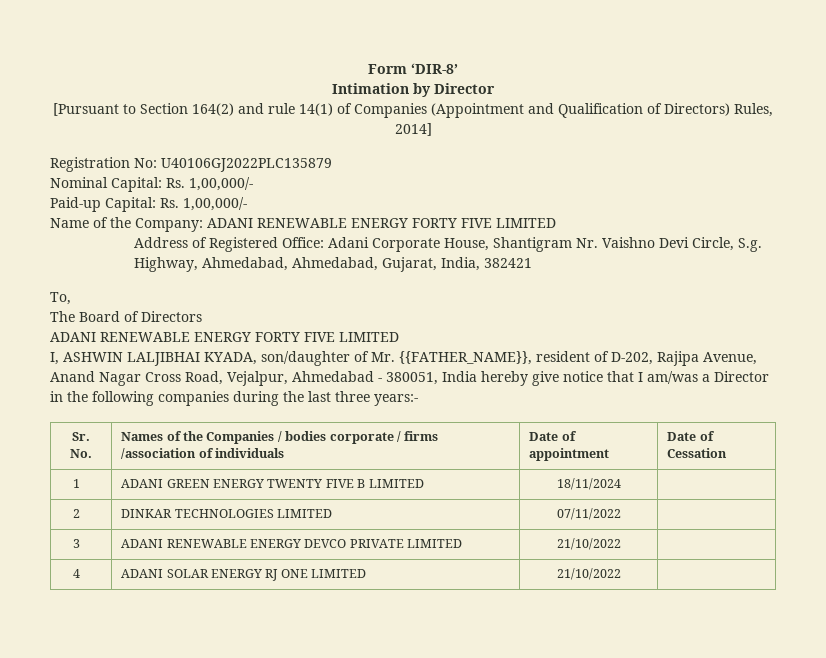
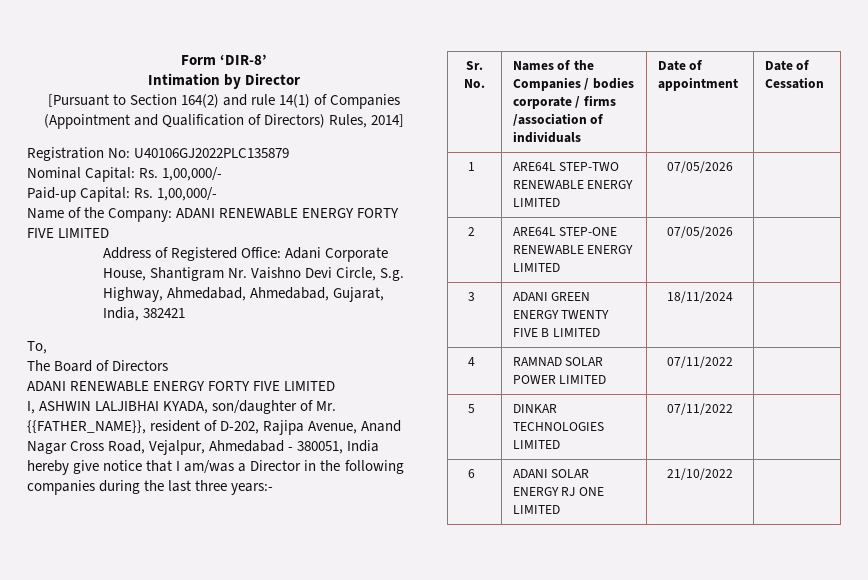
(80, 483) none -> [512,162,620,171] [512,180,634,189] [512,198,560,207] [667,161,733,173] [468,227,476,236] [512,227,618,236] [512,245,634,254] [512,263,560,272] [667,226,733,238] [468,292,476,301] | ARE64L STEP-TWO RENEWABLE ENERGY LIMITED | 07/05/2026 | // 2 | ARE64L STEP-ONE RENEWABLE ENERGY LIMITED | 07/05/2026 | // 3
[72,509,80,518] [121,509,333,518] [556,508,621,520] [72,539,80,548] [121,539,463,548] [556,538,621,550] [72,569,80,578] 2 | DINKAR TECHNOLOGIES LIMITED | 07/11/2022 | // 3 | ADANI RENEWABLE ENERGY DEVCO PRIVATE LIMITED | 21/10/2022 | // 4 -> [468,357,476,366] [512,357,604,366] [512,375,607,384] [667,356,733,368] [468,404,476,413] [512,404,557,413] [512,422,604,431] [512,440,560,449] [667,403,733,415] [468,469,476,478] 4 | RAMNAD SOLAR POWER LIMITED | 07/11/2022 | // 5 | DINKAR TECHNOLOGIES LIMITED | 07/11/2022 | // 6

